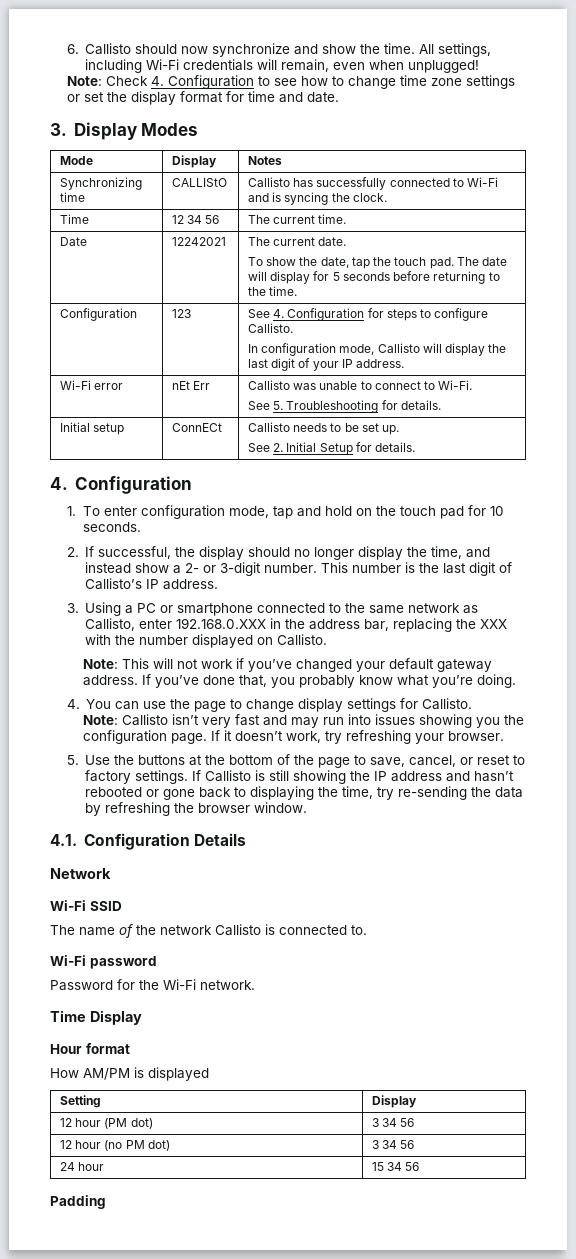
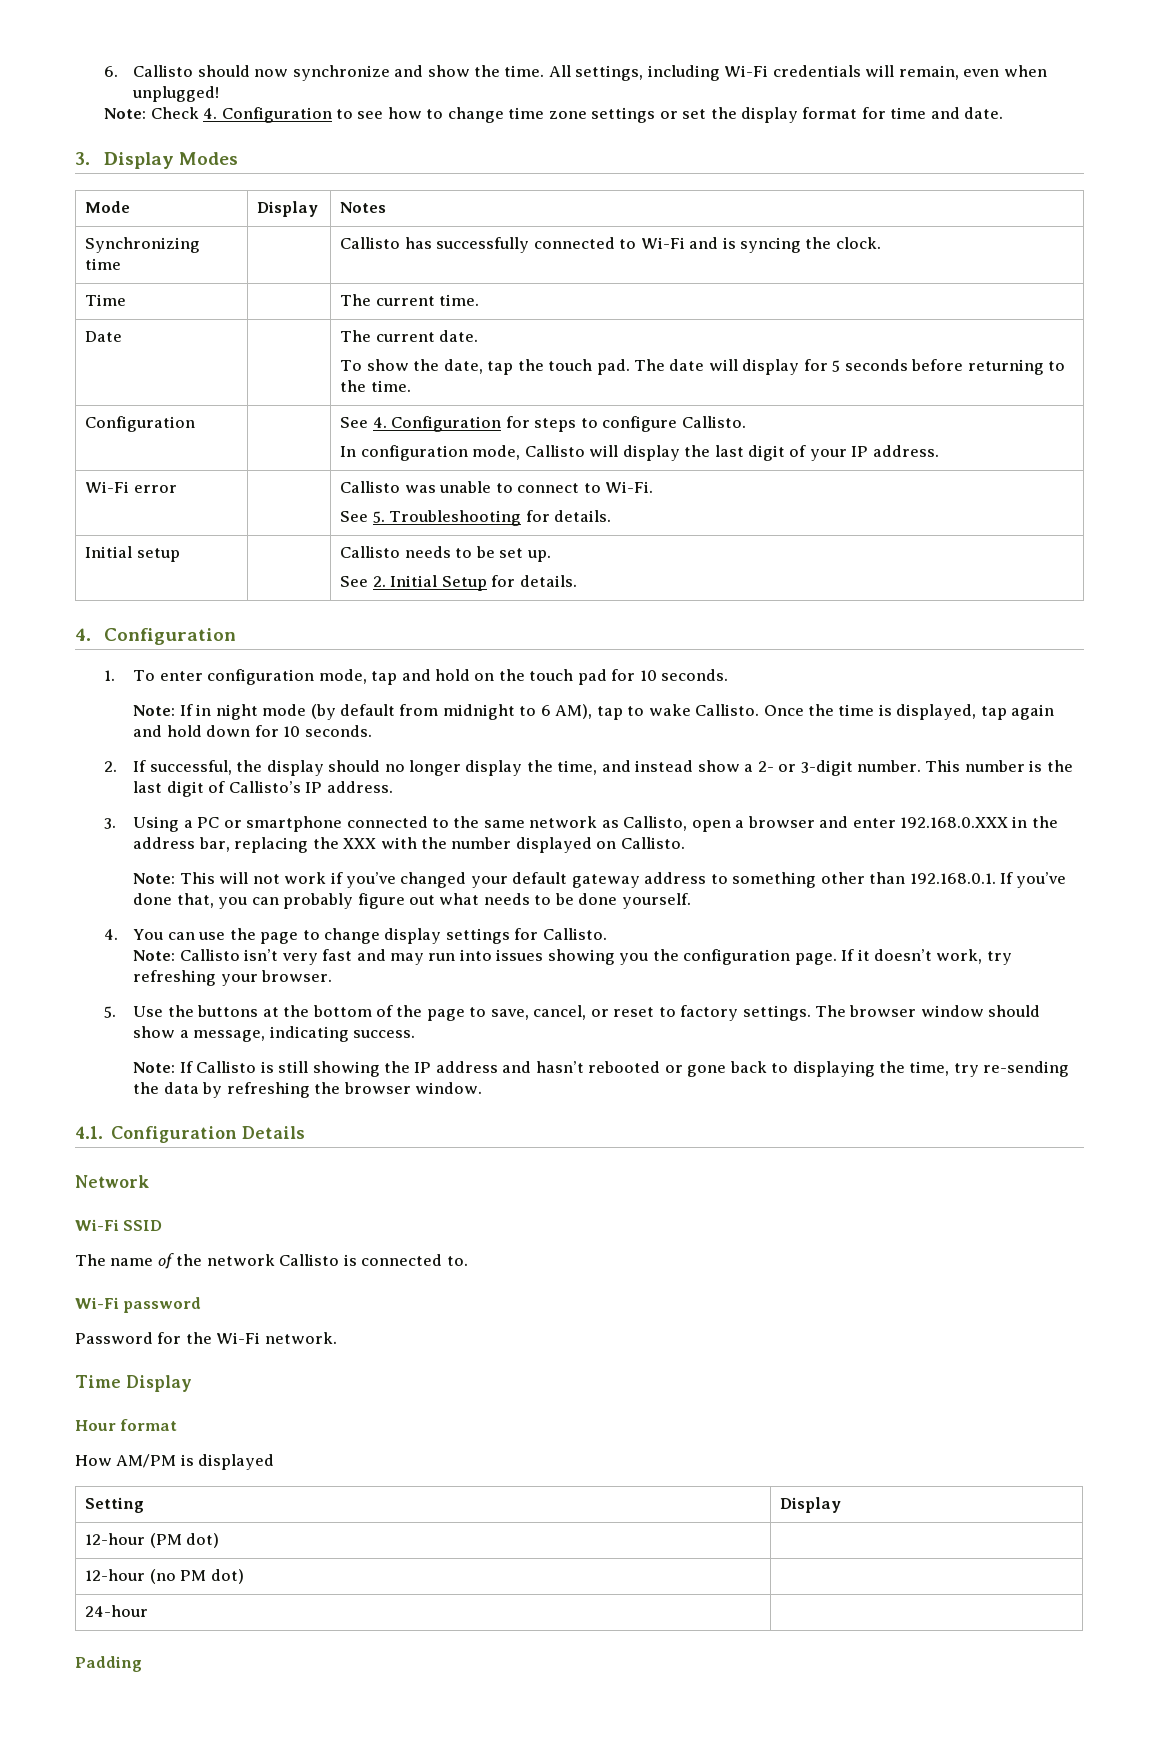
[171,178,227,187] CALLIStO -> (122, 264) none
[171,215,220,224] 12 34 56 -> (127, 300) none
[171,237,226,246] 12242021 -> (123, 336) none
[171,309,191,318] 123 -> (196, 424) none
[171,381,211,390] nEt Err -> (177, 489) none
[171,423,222,432] ConnECt -> (180, 555) none
(142, 527) none -> [133,704,1055,720] [133,725,372,737] // Note: If in night mode (by default from midnight to 6 AM), tap to wake Callisto. Once the time is displayed, tap again and hold down for 10 seconds.
(136, 624) none -> [691,816,849,832] open a browser and
[83,675,139,686] address. -> [644,872,996,888] address to something other than 192.168.0.1.
[299,674,517,688] probably know what you’re doing. -> [251,893,691,909] can probably figure out what needs to be done yourself.
(189, 777) none -> [815,1005,1041,1017] [133,1026,416,1042] [133,1062,176,1073] The browser window should show a message, indicating success. // Note:
[59,1118,102,1127] 12 hour -> [85,1533,146,1545] 12-hour
[371,1118,415,1127] [59,1140,170,1151] [371,1140,415,1149] [59,1162,105,1171] [371,1162,420,1171] 3 34 56 // 12 hour (no PM dot) | 3 34 56 // 24 hour | 15 34 56 -> [85,1569,244,1584] [85,1605,149,1617] // 12-hour (no PM dot) | // 24-hour |

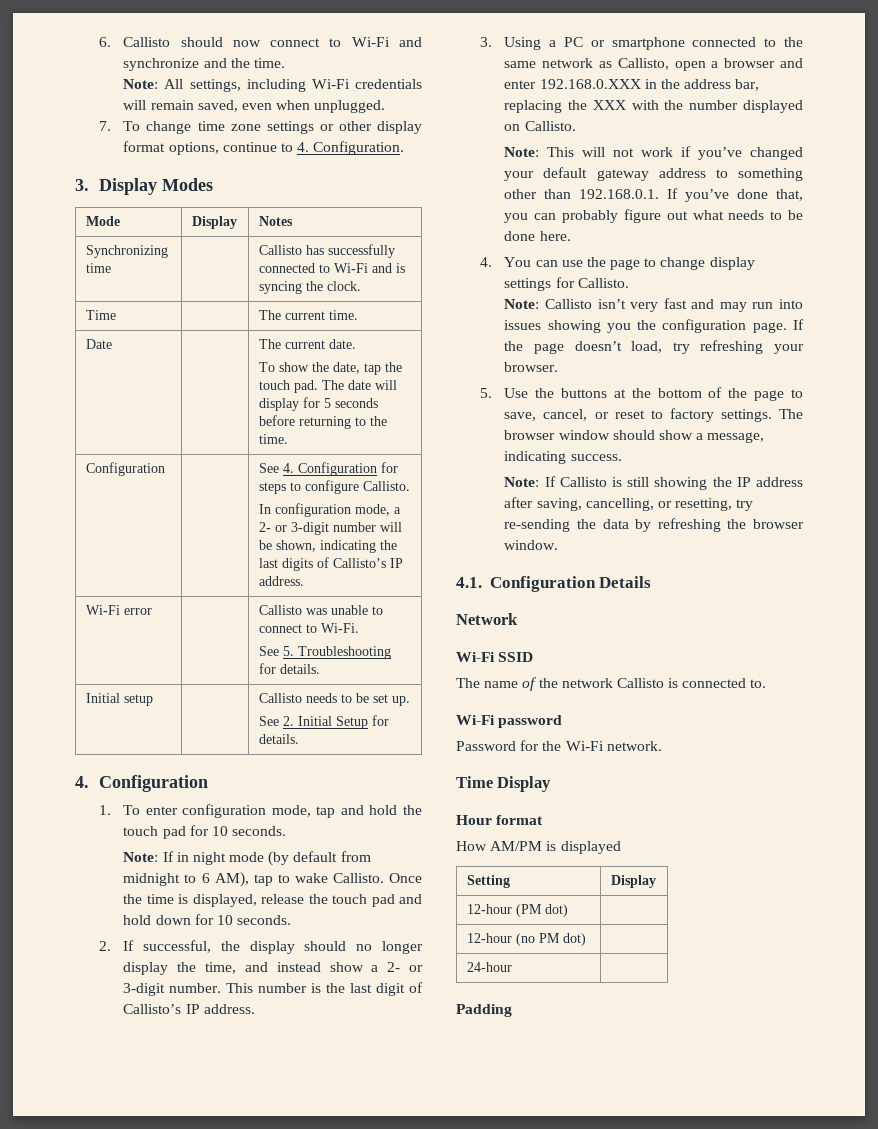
(289, 73) none -> [270,37,422,47] connect to Wi-Fi and
[427,65,545,77] show the time. -> [230,58,285,68] [123,79,159,89] the time. // Note:
[898,65,1047,80] [132,86,220,102] [104,107,444,123] remain, even when unplugged! // Note: Check 4. Configuration to see how to -> [150,100,386,113] [99,121,141,131] remain saved, even when unplugged. // 7. To
[682,107,1004,123] set the display format for time and date. -> [338,121,422,134] [123,141,405,155] other display format options, continue to 4. Configuration.
[524,445,847,461] Callisto will display the last digit of your -> [393,507,401,514] [258,522,402,535] [258,540,397,553] [258,557,386,571] a 2- or 3-digit number will be shown, indicating the last digits of Callisto’s
[474,673,495,681] on -> (398, 810) none
[980,704,1055,720] tap again -> [261,894,395,907] release the touch pad
[621,893,691,909] yourself. -> [539,231,571,241] here.
[857,949,983,964] it doesn’t work, -> [504,341,663,354] the page doesn’t load,
[502,1061,950,1077] and hasn’t rebooted or gone back to displaying the time, -> [504,497,733,511] after saving, cancelling, or resetting,

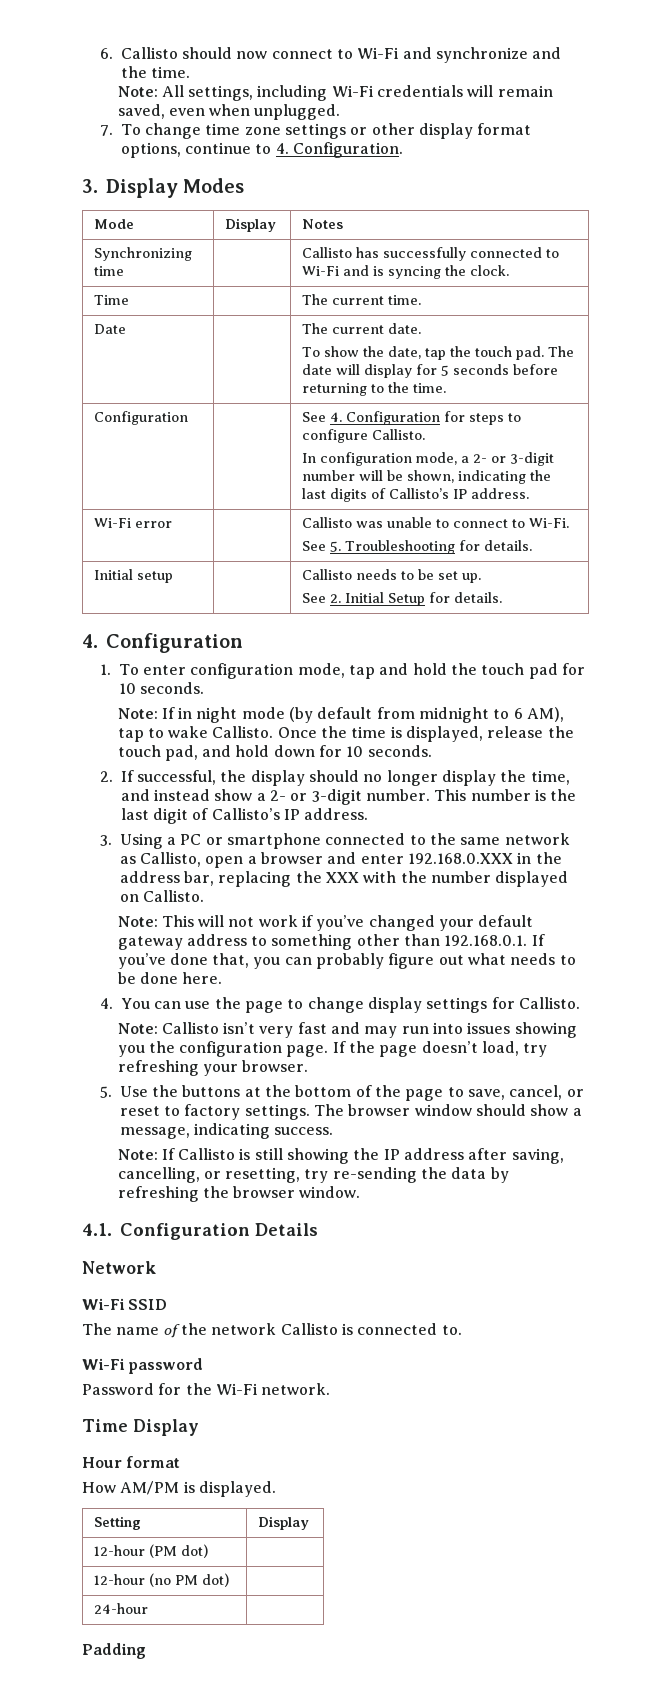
[371,894,395,907] pad -> [164,745,198,761] pad,
[560,841,621,854] displayed -> [198,1481,276,1497] displayed.

